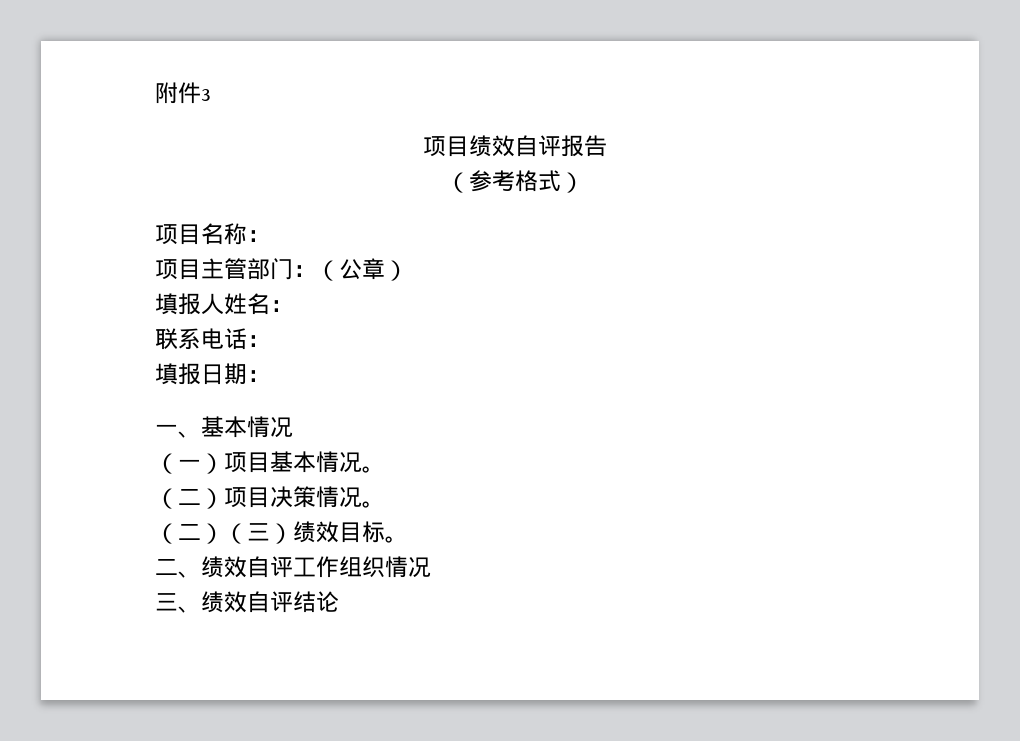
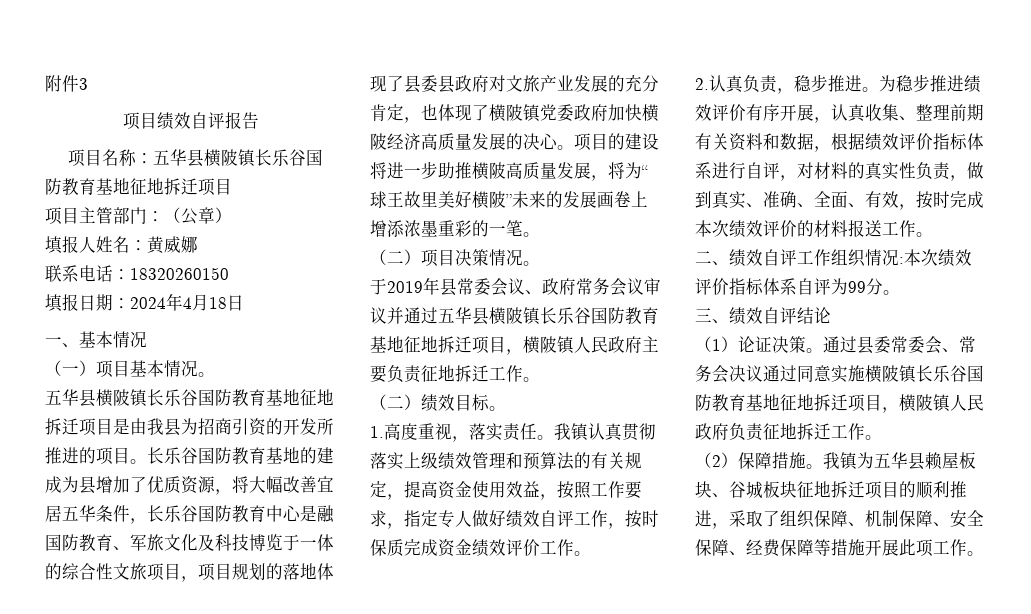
[445,170,584,193] // （参考格式） -> (259, 120) none
(270, 236) none -> [152,149,323,167] [45,178,232,196] 五华县横陂镇长乐谷国防教育基地征地拆迁项目
(293, 306) none -> [147,236,198,254] 黄威娜
(270, 341) none -> [130,267,229,280] 18320260150
(270, 376) none -> [130,293,244,311] 2024年4月18日
(385, 469) none -> [45,389,334,407] [45,418,334,436] [45,447,334,465] [45,476,334,495] [45,505,334,524] [45,534,334,552] [45,563,334,582] [370,75,659,93] [370,104,659,123] [370,133,659,151] [370,161,648,181] [370,191,648,209] [370,220,540,237] // 五华县横陂镇长乐谷国防教育基地征地拆迁项目是由我县为招商引资的开发所推进的项目。长乐谷国防教育基地的建成为县增加了优质资源，将大幅改善宜居五华条件，长乐谷国防教育中心是融国防教育、军旅文化及科技博览于一体的综合性文旅项目，项目规划的落地体现了县委县政府对文旅产业发展的充分肯定，也体现了横陂镇党委政府加快横陂经济高质量发展的决心。项目的建设将进一步助推横陂高质量发展，将为“球王故里美好横陂”未来的发展画卷上增添浓墨重彩的一笔。
[155,523,293,544] // （二）（三） -> [370,277,661,296] [370,307,659,325] [370,336,659,355] [370,365,540,383] [370,394,421,410] // 于2019年县常委会议、政府常务会议审议并通过五华县横陂镇长乐谷国防教育基地征地拆迁项目，横陂镇人民政府主要负责征地拆迁工作。 // （二）
(408, 539) none -> [370,423,656,442] [370,452,642,470] [370,481,642,500] [370,510,659,529] [370,539,591,557] [695,74,981,94] [695,104,984,123] [695,133,984,152] [695,162,984,181] [695,191,984,210] [695,220,933,238] // 1.高度重视，落实责任。我镇认真贯彻落实上级绩效管理和预算法的有关规定，提高资金使用效益，按照工作要求，指定专人做好绩效自评工作，按时保质完成资金绩效评价工作。 // 2.认真负责，稳步推进。为稳步推进绩效评价有序开展，认真收集、整理前期有关资料和数据，根据绩效评价指标体系进行自评，对材料的真实性负责，做到真实、准确、全面、有效，按时完成本次绩效评价的材料报送工作。
[155,591,339,613] // 三、绩效自评结论 -> [899,249,972,267] [695,278,900,295] [695,307,831,325] [695,336,976,354] [695,365,984,383] [695,394,984,413] [695,423,882,441] [695,452,976,470] [695,481,967,499] [695,510,984,529] [695,539,984,557] :本次绩效评价指标体系自评为99分。 // 三、绩效自评结论 // （1）论证决策。通过县委常委会、常务会决议通过同意实施横陂镇长乐谷国防教育基地征地拆迁项目，横陂镇人民政府负责征地拆迁工作。 // （2）保障措施。我镇为五华县赖屋板块、谷城板块征地拆迁项目的顺利推进，采取了组织保障、机制保障、安全保障、经费保障等措施开展此项工作。

